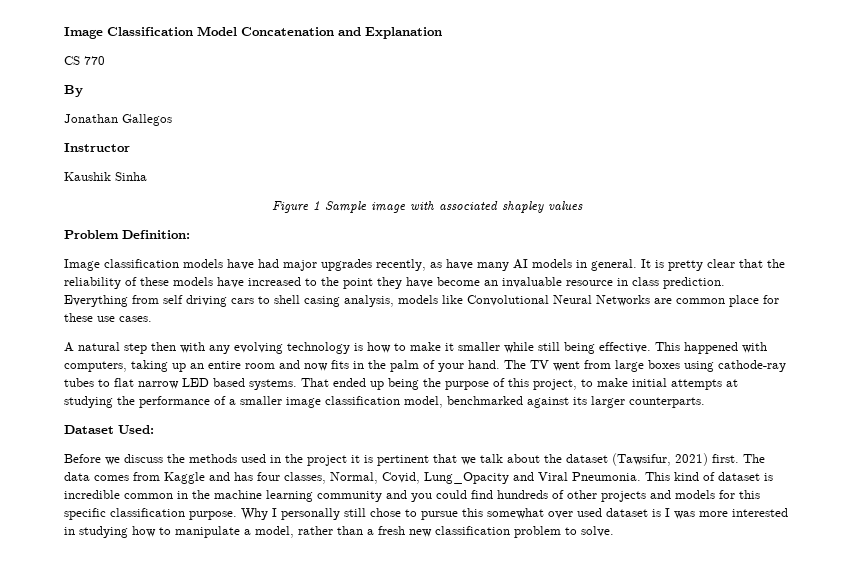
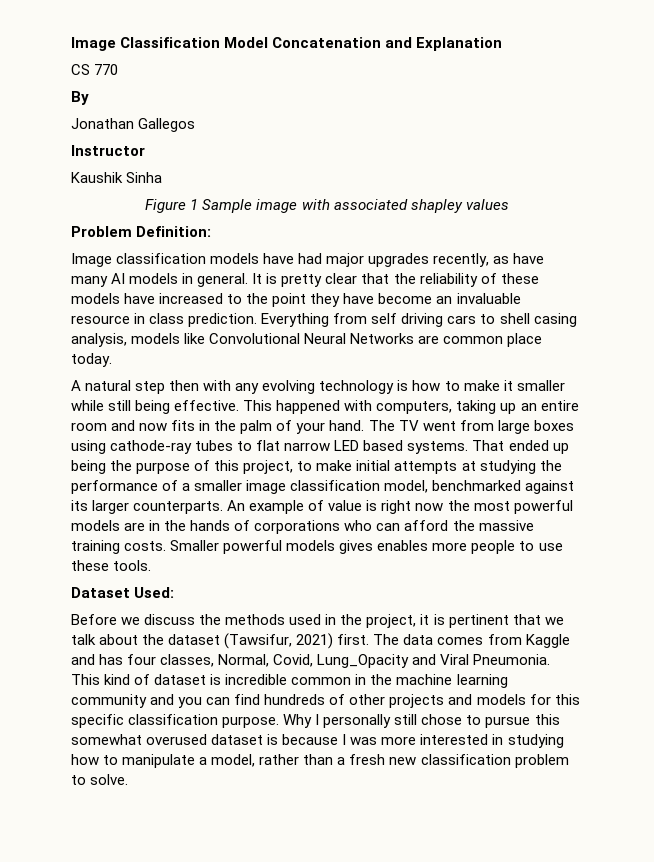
[763,295,779,304] [64,313,152,322] for these use cases. -> [71,353,112,367] today.
(705, 402) none -> [227,500,573,514] [71,520,534,534] [71,540,563,554] [71,560,152,571] An example of value is right now the most powerful models are in the hands of corporations who can afford the massive training costs. Smaller powerful models gives enables more people to use these tools.
[307,455,347,466] project -> [366,614,417,628] project,
[436,490,467,499] could -> [206,697,231,705] can
[548,508,661,519] over used dataset is -> [146,734,339,745] overused dataset is because

